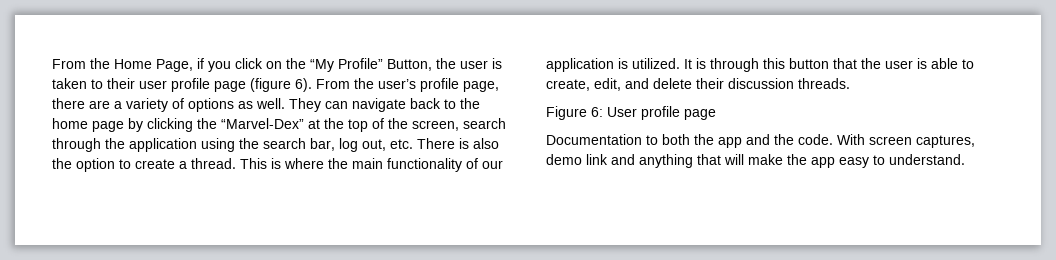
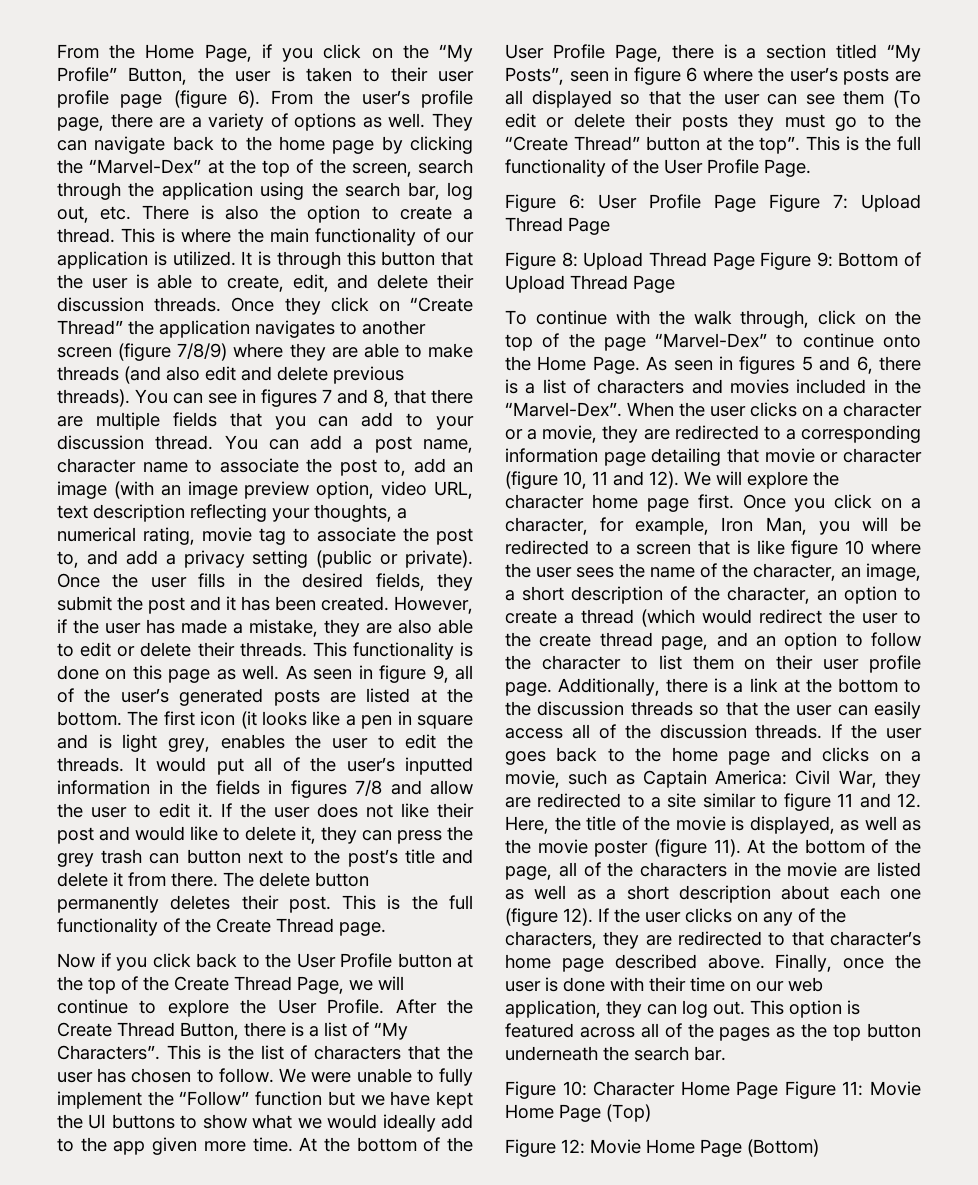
[546,106,716,120] [546,134,975,148] [546,154,965,168] // Figure 6: User profile page // Documentation to both the app and the code. With screen captures, demo link and anything that will make the app easy to understand. -> [231,297,474,315] [57,320,426,338] [57,343,473,361] [57,366,404,384] [57,389,473,407] [57,412,474,430] [57,435,473,453] [57,458,473,476] [57,481,473,499] [57,504,407,522] [57,527,473,545] [57,550,473,568] [57,573,473,591] [57,596,473,614] [57,619,473,637] [57,642,473,660] [57,665,473,683] [57,688,473,706] [57,711,473,729] [57,734,474,752] [57,757,473,775] [57,780,473,798] [57,803,474,818] [57,826,473,844] [57,849,474,867] [57,872,369,887] [57,895,473,913] [57,918,386,936] [57,953,473,971] [57,976,404,994] [57,999,473,1017] [57,1022,408,1040] [57,1045,473,1060] [57,1068,474,1086] [57,1091,473,1109] [57,1114,474,1132] [57,1137,473,1155] [505,44,921,62] [505,67,921,85] [505,90,921,108] [505,113,922,131] [505,136,922,154] [505,159,811,177] [505,194,921,212] [505,217,610,235] [505,252,921,270] [505,275,675,293] [505,310,921,328] [505,333,921,351] [505,356,921,374] [505,379,921,394] [505,402,922,417] [505,425,921,443] [505,448,922,466] [505,471,839,489] [505,494,921,512] [505,517,921,535] [505,540,921,558] [505,563,921,581] [505,586,921,604] [505,609,921,627] [505,632,921,650] [505,655,921,673] [505,678,921,696] [505,701,921,719] [505,724,922,739] [505,747,922,765] [505,770,921,788] [505,793,922,811] [505,816,921,834] [505,839,921,857] [505,862,921,880] [505,885,921,903] [505,908,846,926] [505,931,921,949] [505,954,921,972] [505,977,823,992] [505,1000,860,1018] [505,1023,922,1041] [505,1046,726,1061] [505,1081,921,1099] [505,1104,651,1122] [505,1139,819,1157] Once they click on “Create Thread” the application navigates to another screen (figure 7/8/9) where they are able to make threads (and also edit and delete previous threads). You can see in figures 7 and 8, that there are multiple fields that you can add to your discussion thread. You can add a post name, character name to associate the post to, add an image (with an image preview option, video URL, text description reflecting your thoughts, a numerical rating, movie tag to associate the post to, and add a privacy setting (public or private). Once the user fills in the desired fields, they submit the post and it has been created. However, if the user has made a mistake, they are also able to edit or delete their threads. This functionality is done on this page as well. As seen in figure 9, all of the user’s generated posts are listed at the bottom. The first icon (it looks like a pen in square and is light grey, enables the user to edit the threads. It would put all of the user’s inputted information in the fields in figures 7/8 and allow the user to edit it. If the user does not like their post and would like to delete it, they can press the grey trash can button next to the post’s title and delete it from there. The delete button permanently deletes their post. This is the full functionality of the Create Thread page. // Now if you click back to the User Profile button at the top of the Create Thread Page, we will continue to explore the User Profile. After the Create Thread Button, there is a list of “My Characters”. This is the list of characters that the user has chosen to follow. We were unable to fully implement the “Follow” function but we have kept the UI buttons to show what we would ideally add to the app given more time. At the bottom of the User Profile Page, there is a section titled “My Posts”, seen in figure 6 where the user’s posts are all displayed so that the user can see them (To edit or delete their posts they must go to the “Create Thread” button at the top”. This is the full functionality of the User Profile Page. // Figure 6: User Profile Page Figure 7: Upload Thread Page // Figure 8: Upload Thread Page Figure 9: Bottom of Upload Thread Page // To continue with the walk through, click on the top of the page “Marvel-Dex” to continue onto the Home Page. As seen in figures 5 and 6, there is a list of characters and movies included in the “Marvel-Dex”. When the user clicks on a character or a movie, they are redirected to a corresponding information page detailing that movie or character (figure 10, 11 and 12). We will explore the character home page first. Once you click on a character, for example, Iron Man, you will be redirected to a screen that is like figure 10 where the user sees the name of the character, an image, a short description of the character, an option to create a thread (which would redirect the user to the create thread page, and an option to follow the character to list them on their user profile page. Additionally, there is a link at the bottom to the discussion threads so that the user can easily access all of the discussion threads. If the user goes back to the home page and clicks on a movie, such as Captain America: Civil War, they are redirected to a site similar to figure 11 and 12. Here, the title of the movie is displayed, as well as the movie poster (figure 11). At the bottom of the page, all of the characters in the movie are listed as well as a short description about each one (figure 12). If the user clicks on any of the characters, they are redirected to that character’s home page described above. Finally, once the user is done with their time on our web application, they can log out. This option is featured across all of the pages as the top button underneath the search bar. // Figure 10: Character Home Page Figure 11: Movie Home Page (Top) // Figure 12: Movie Home Page (Bottom)

